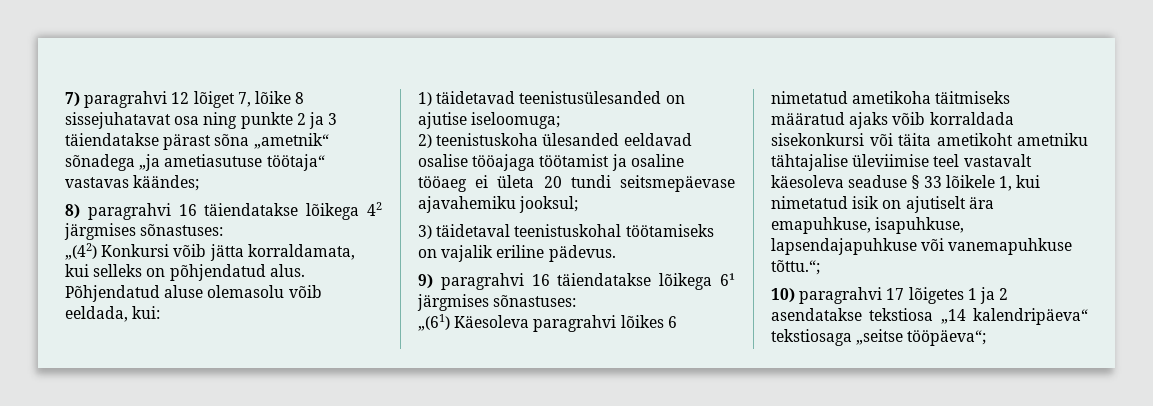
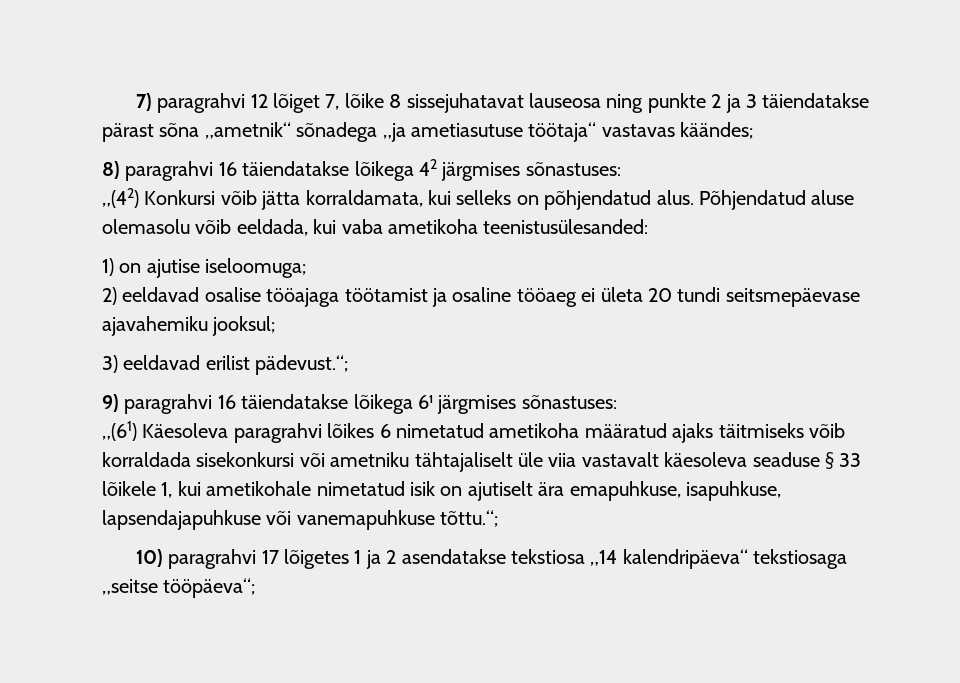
[174,116,200,125] osa -> [528,93,601,108] lauseosa
[132,306,161,319] kui: -> [313,219,649,234] kui vaba ametikoha teenistusülesanded:
[436,91,662,104] täidetavad teenistusülesanded -> (114, 267) none
[436,133,620,146] teenistuskoha ülesanded -> (117, 296) none
[436,224,714,237] [418,245,616,262] täidetaval teenistuskohal töötamiseks on vajalik eriline pädevus. -> [123,355,349,375] eeldavad erilist pädevust.“;
[935,91,1011,104] täitmiseks -> (580, 430) none
(889, 120) none -> [718,423,804,438] täitmiseks
[898,133,1088,146] [771,154,960,171] täita ametikoht ametniku tähtajalise üleviimise teel -> [330,452,577,472] ametniku tähtajaliselt üle viia
(1041, 181) none -> [206,481,312,496] ametikohale

